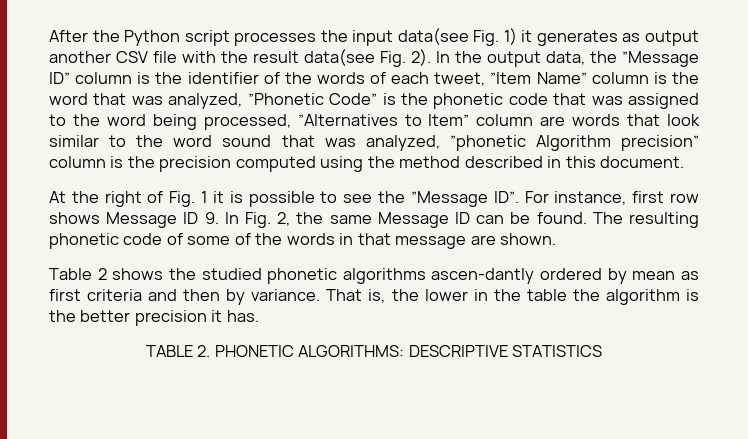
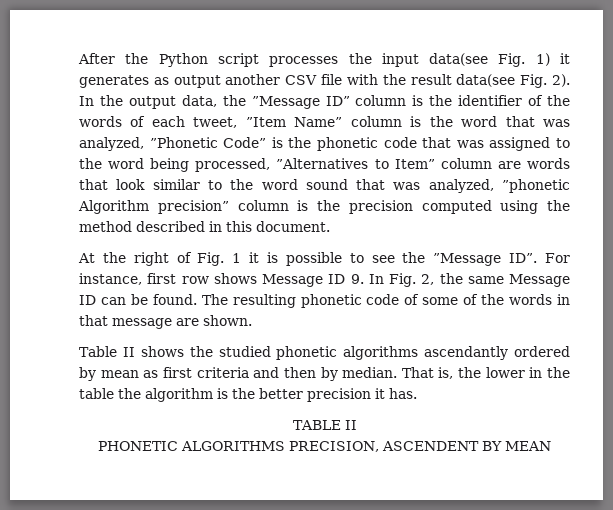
[97,268,107,280] 2 -> [122,347,135,357] II
[431,268,535,284] ascen-dantly -> [424,346,509,360] ascendantly
[251,289,321,301] variance. -> [342,367,398,378] median.
[197,345,603,357] 2. PHONETIC ALGORITHMS: DESCRIPTIVE STATISTICS -> [344,420,357,430] [98,441,551,452] II // PHONETIC ALGORITHMS PRECISION, ASCENDENT BY MEAN

